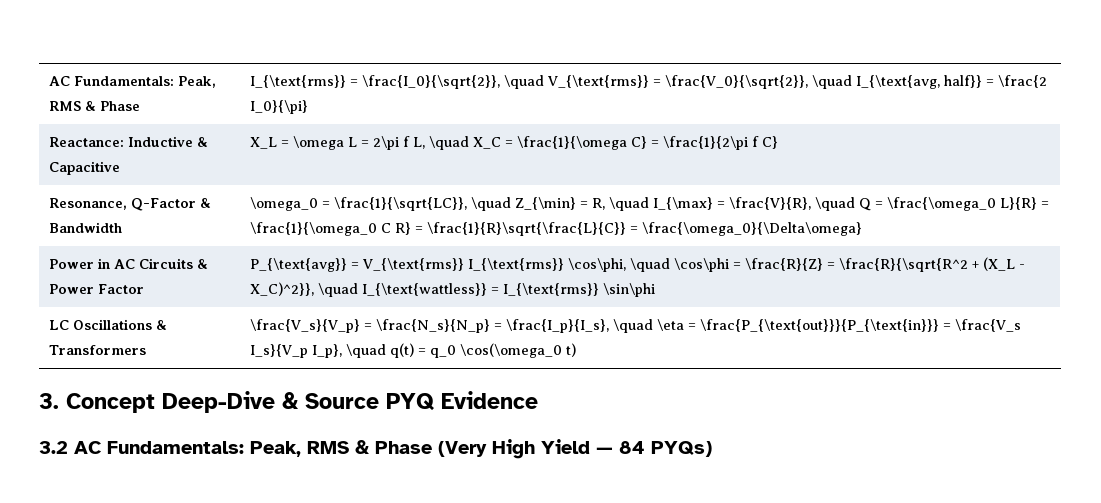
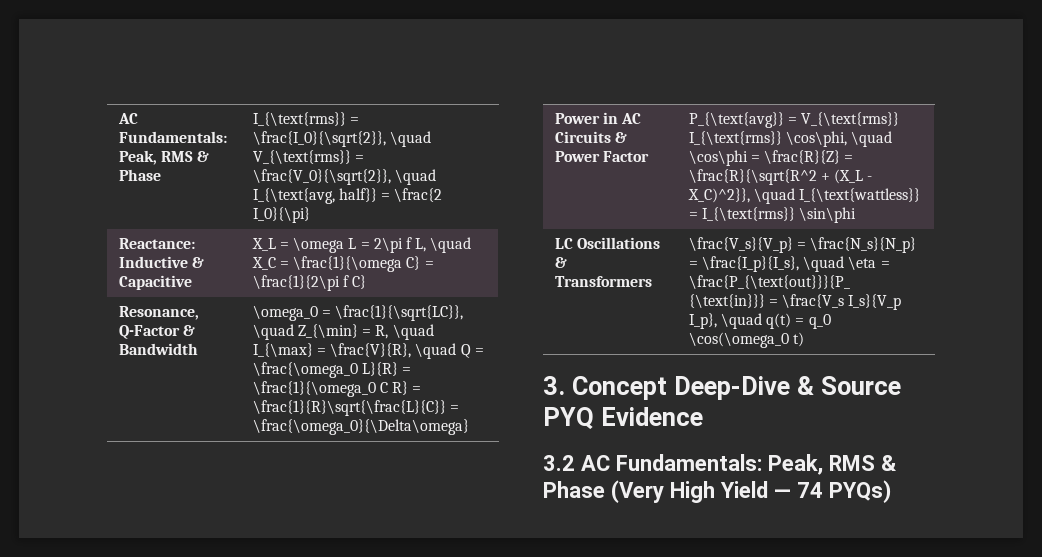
[619,441,645,454] 84 -> [796,482,823,498] 74

